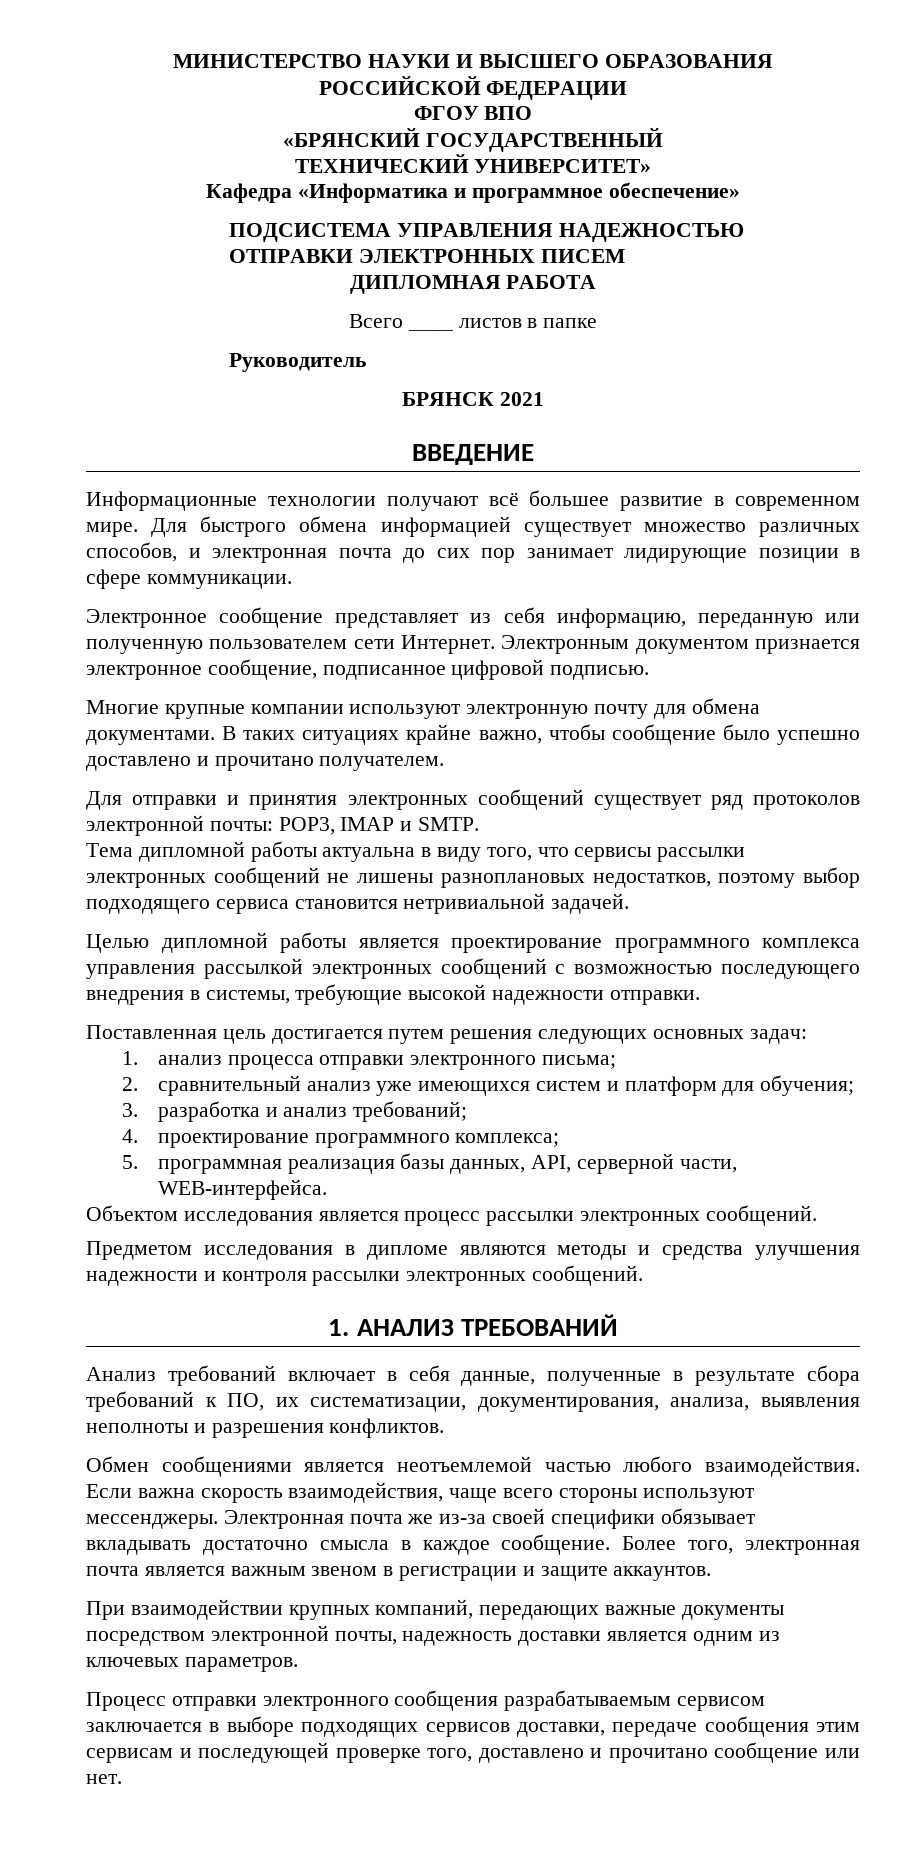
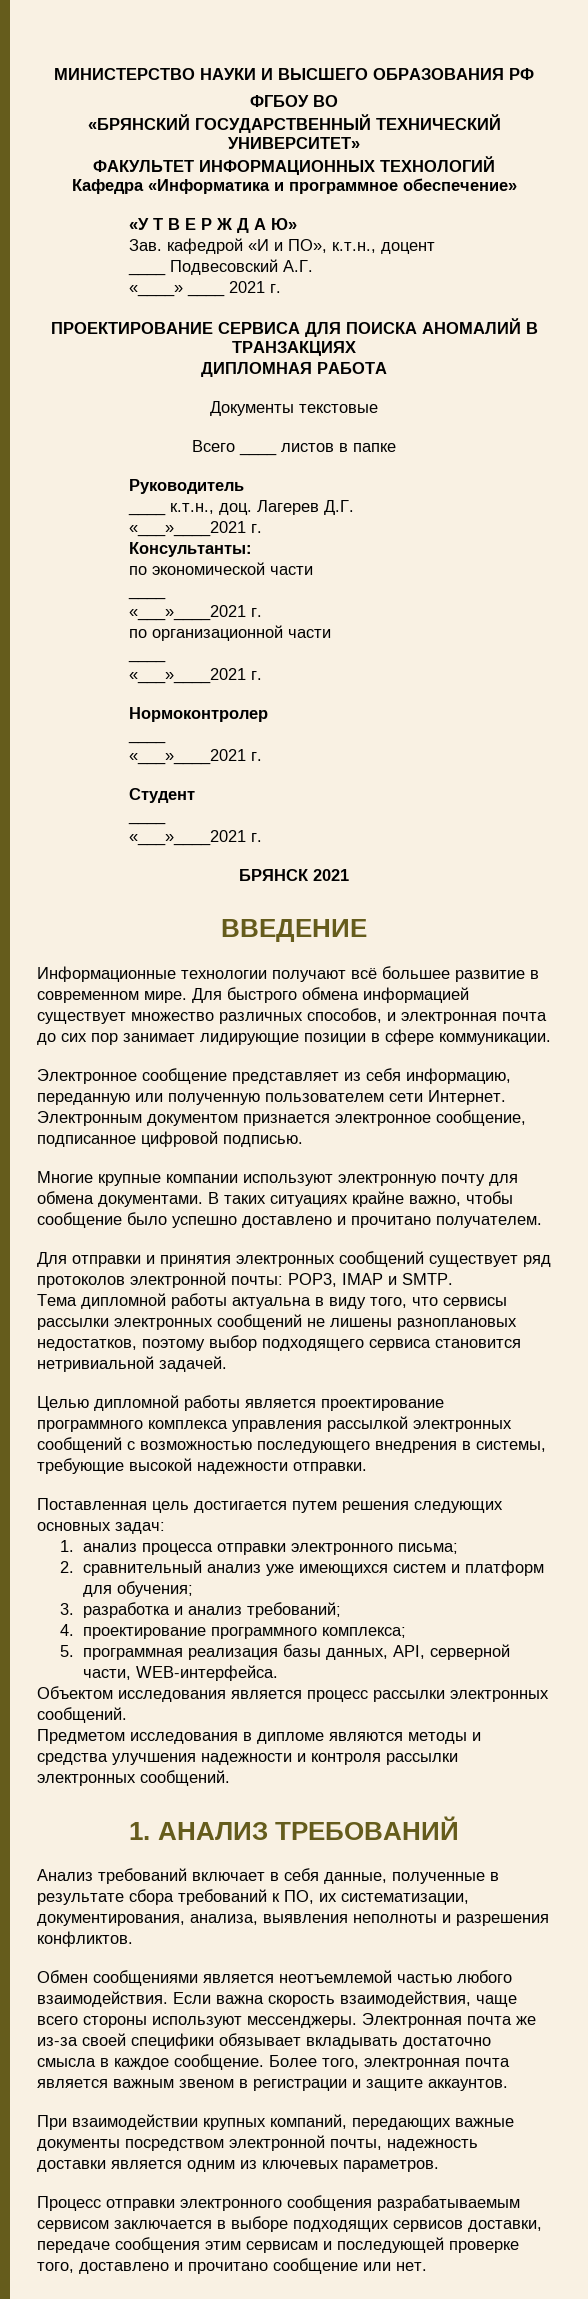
[318,76,628,100] [413,106,533,120] // РОССИЙСКОЙ ФЕДЕРАЦИИ // ФГОУ ВПО -> [509,68,534,80] [250,95,338,107] РФ // ФГБОУ ВО
(663, 140) // -> (371, 123) none
(652, 166) none -> [93,156,495,175] // ФАКУЛЬТЕТ ИНФОРМАЦИОННЫХ ТЕХНОЛОГИЙ
[229,223,745,242] [229,249,626,263] ПОДСИСТЕМА УПРАВЛЕНИЯ НАДЕЖНОСТЬЮ ОТПРАВКИ ЭЛЕКТРОННЫХ ПИСЕМ -> [129,218,298,233] [129,238,436,254] [128,259,314,276] [129,285,226,297] [229,281,282,293] [50,318,538,337] [232,341,356,356] «У Т В Е Р Ж Д А Ю» // Зав. кафедрой «И и ПО», к.т.н., доцент // ____ Подвесовский А.Г. // «____» ____ 2021 г. // ПРОЕКТИРОВАНИЕ СЕРВИСА ДЛЯ ПОИСКА АНОМАЛИЙ В ТРАНЗАКЦИЯХ
(597, 282) none -> [210,401,378,416] // Документы текстовые
(367, 362) none -> [128,500,355,516] [129,521,263,537] [129,542,253,557] [129,562,314,575] [128,596,167,600] [129,605,263,621] [129,625,332,641] [128,659,167,663] [129,668,263,684] [129,707,269,722] [128,740,167,744] [129,749,263,765] [129,788,196,803] [128,821,167,825] [129,830,263,846] // ____ к.т.н., доц. Лагерев Д.Г. // «___»____2021 г. // Консультанты: // по экономической части // ____ // «___»____2021 г. // по организационной части // ____ // «___»____2021 г. // Нормоконтролер // ____ // «___»____2021 г. // Студент // ____ // «___»____2021 г.

